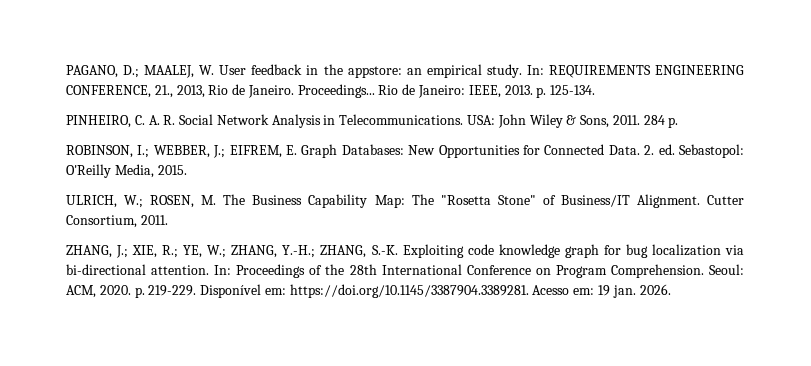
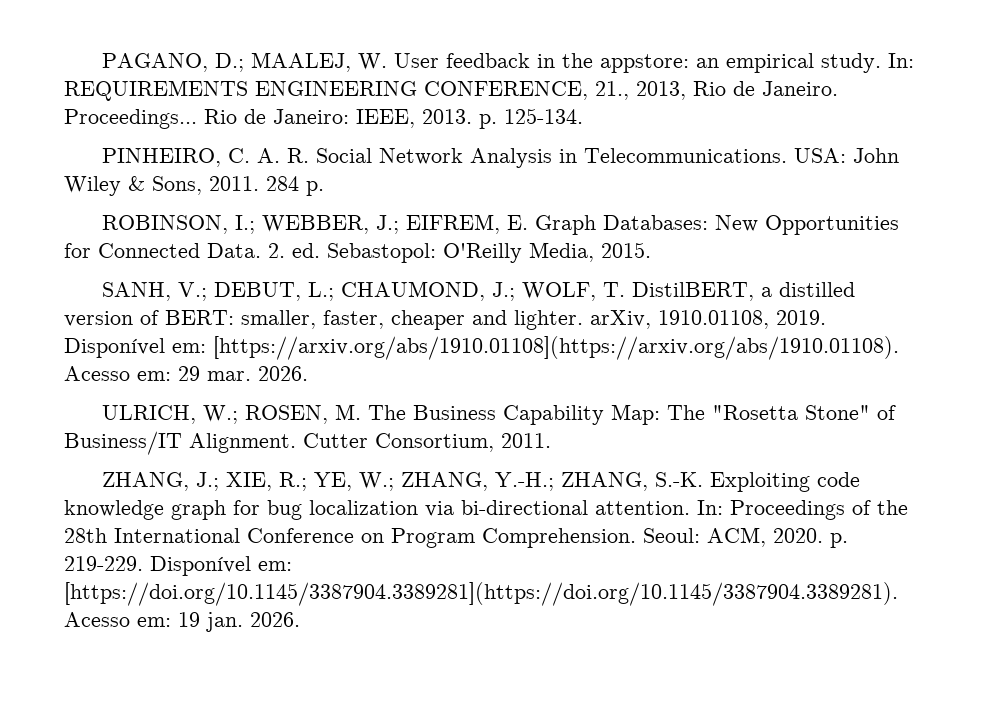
(187, 170) none -> [102,281,856,301] [64,310,826,330] [64,336,899,360] [64,366,308,381] // SANH, V.; DEBUT, L.; CHAUMOND, J.; WOLF, T. DistilBERT, a distilled version of BERT: smaller, faster, cheaper and lighter. arXiv, 1910.01108, 2019. Disponível em: [https://arxiv.org/abs/1910.01108](https://arxiv.org/abs/1910.01108). Acesso em: 29 mar. 2026.
[289,284,529,298] https://doi.org/10.1145/3387904.3389281. -> [64,582,898,606] [https://doi.org/10.1145/3387904.3389281](https://doi.org/10.1145/3387904.3389281).

